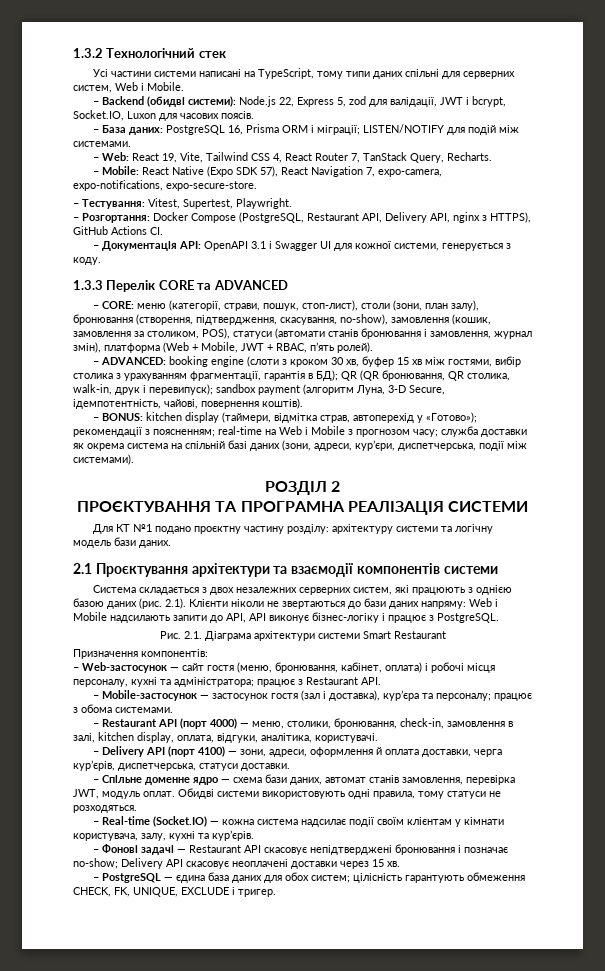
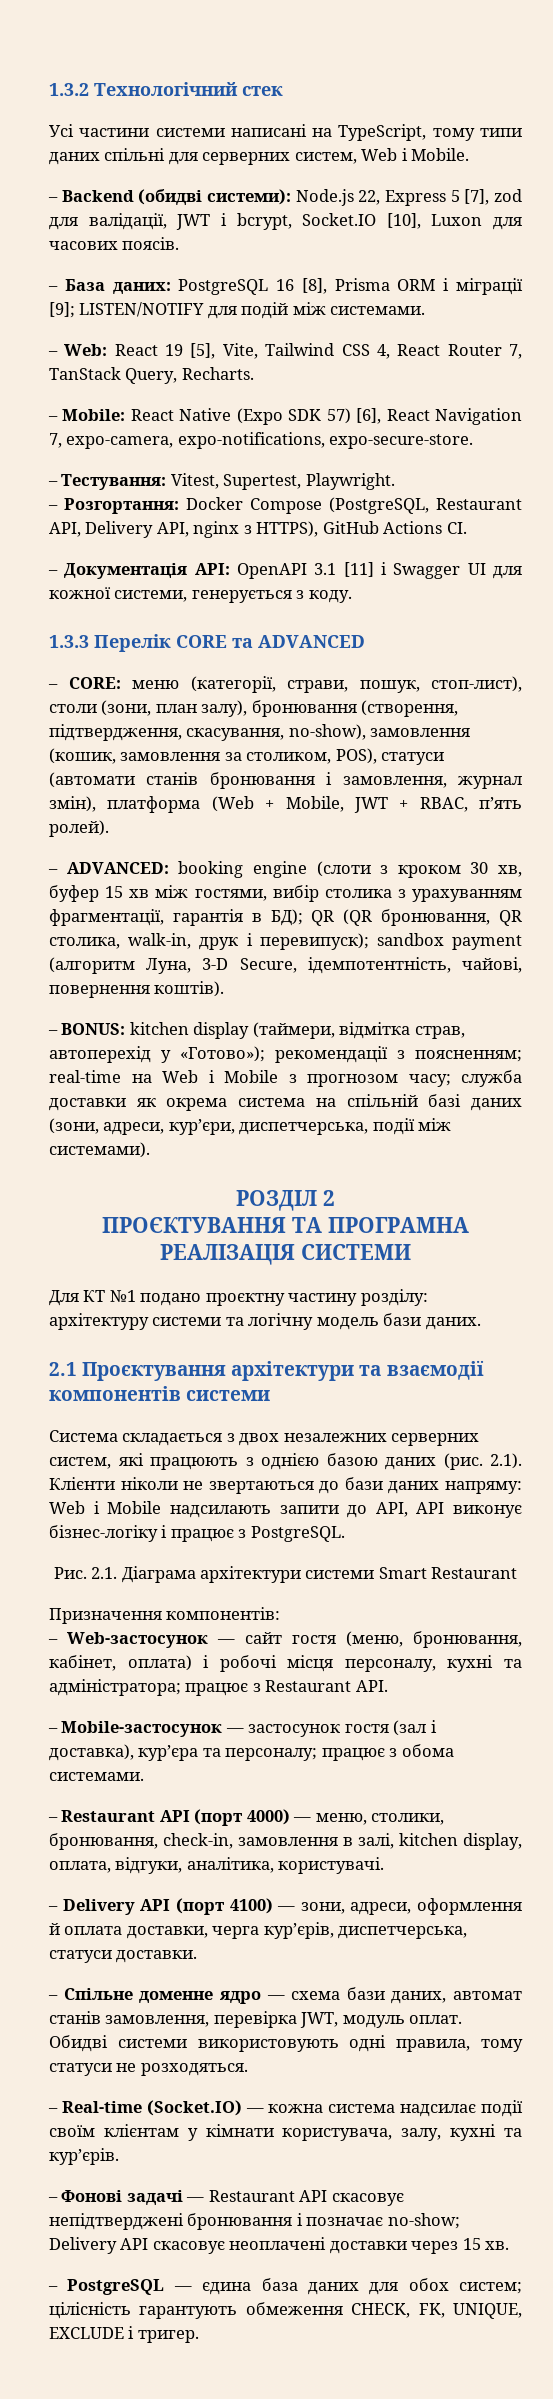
[336,97,346,107] 5, -> [450,189,490,205] 5 [7],
[73,110,124,121] Socket.IO, -> [302,213,421,229] Socket.IO [10],
[227,125,243,135] 16, -> [276,278,327,294] 16 [8],
[316,125,360,135] міграції; -> [456,278,523,295] [49,302,75,318] міграції [9];
[161,153,177,163] 19, -> [165,343,216,359] 19 [5],
[259,166,278,177] 57), -> [326,408,382,424] 57) [6],
(266, 245) none -> [343,562,374,577] [11]

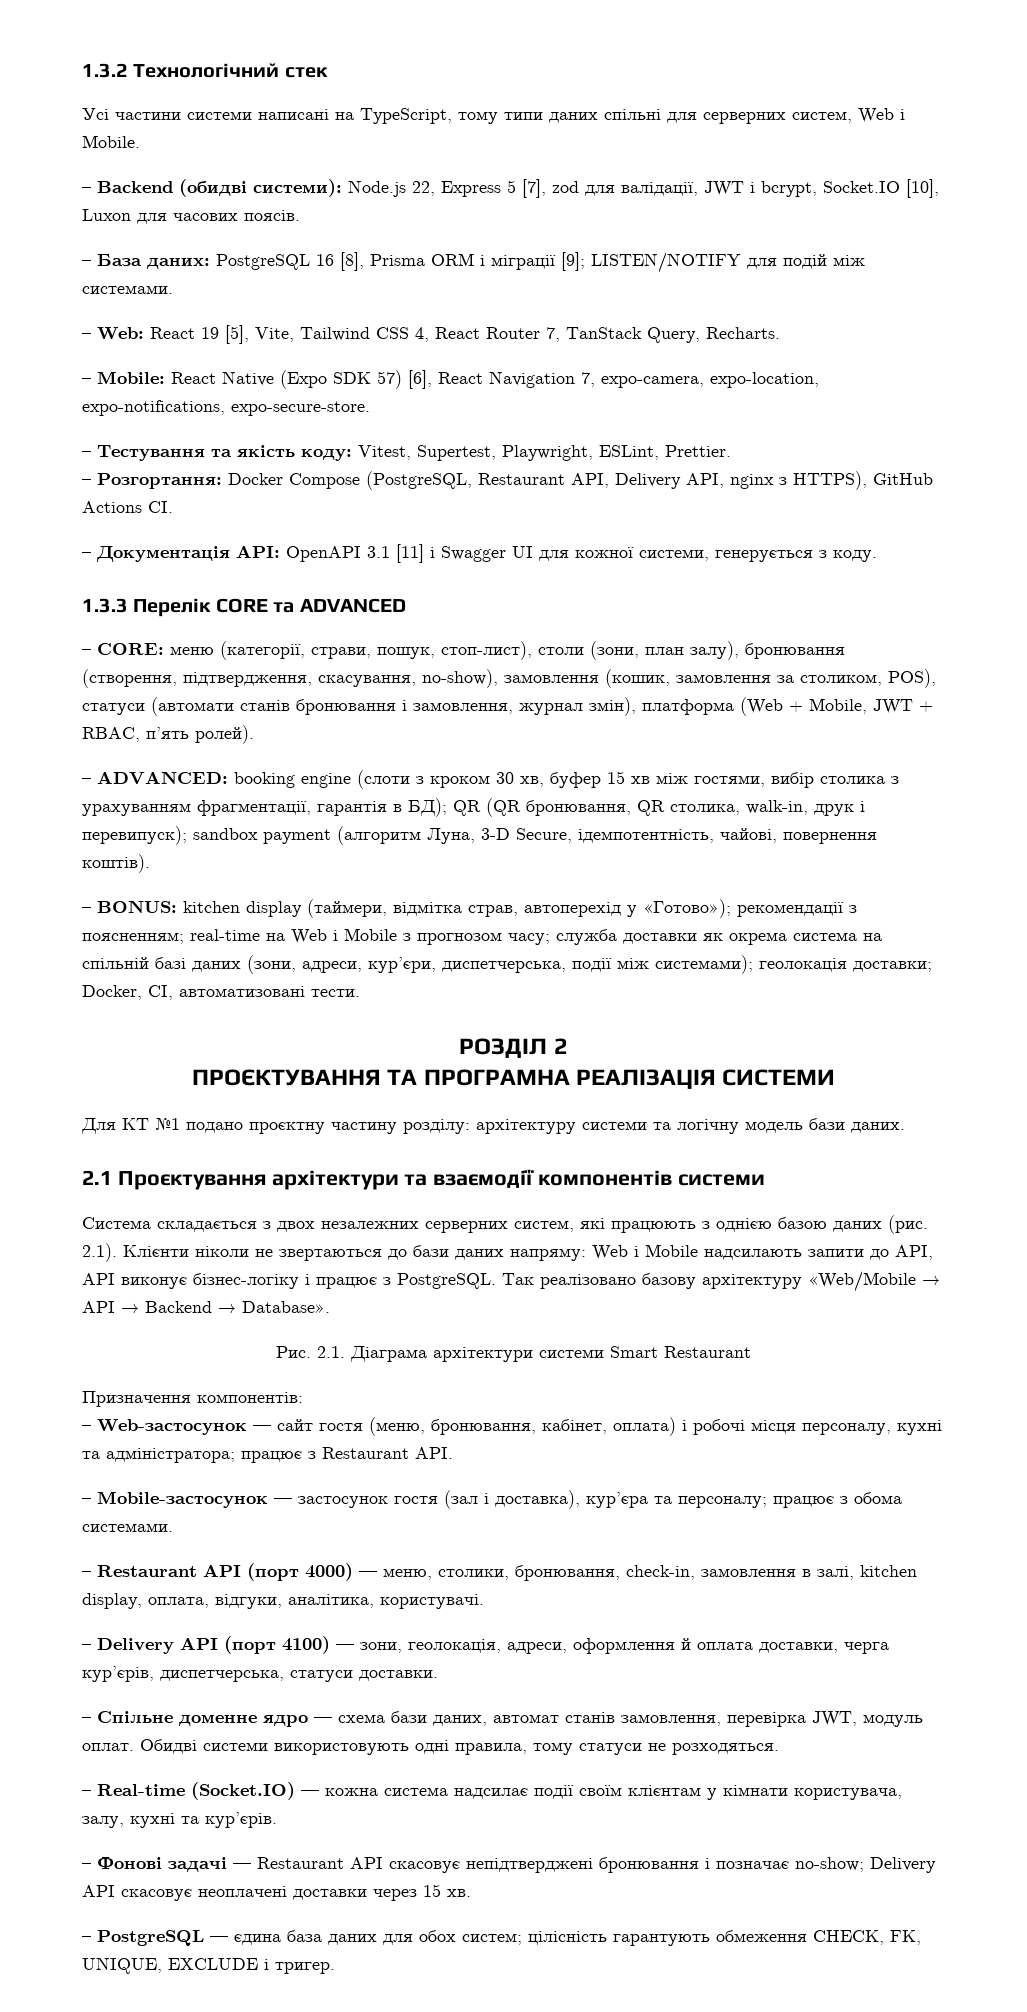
(174, 442) none -> [710,372,819,388] expo-location,
[61,473,395,490] Тестування: Vitest, Supertest, Playwright. -> [97,445,731,461] Тестування та якість коду: Vitest, Supertest, Playwright, ESLint, Prettier.
[49,1142,150,1158] системами). -> [655,955,932,974] [82,985,360,1000] системами); геолокація доставки; Docker, CI, автоматизовані тести.
(345, 1534) none -> [502,1271,940,1292] [82,1301,330,1313] Так реалізовано базову архітектуру «Web/Mobile → API → Backend → Database».
(345, 1908) none -> [408,1639,501,1653] геолокація,

